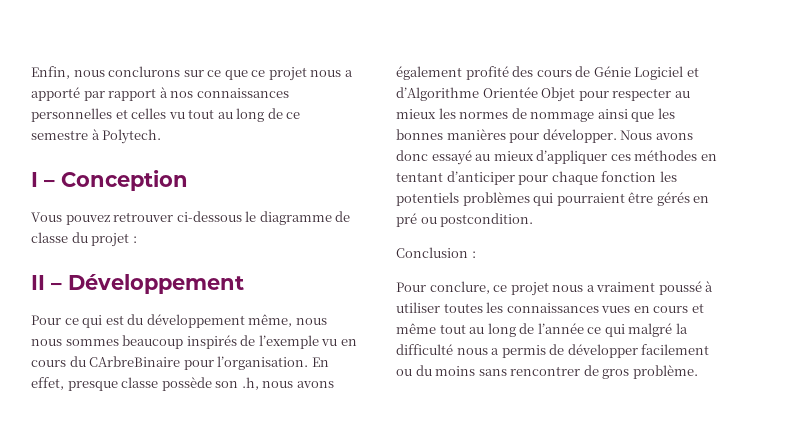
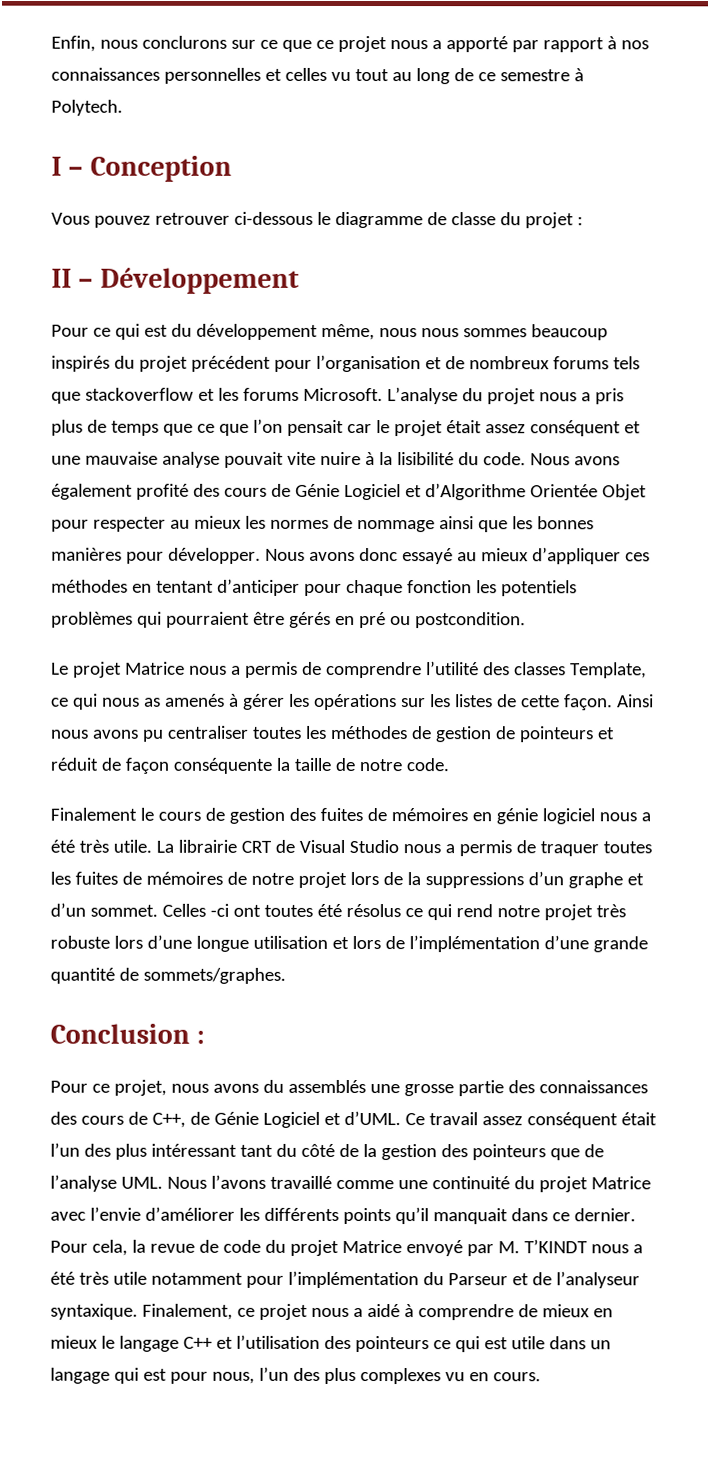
[240,335,357,349] [31,356,329,370] [31,377,294,391] de l’exemple vu en cours du CArbreBinaire pour l’organisation. En effet, presque classe possède son .h, nous -> [113,354,640,373] [51,387,624,405] [51,418,641,437] [51,451,570,468] du projet précédent pour l’organisation et de nombreux forums tels que stackoverflow et les forums Microsoft. L’analyse du projet nous a pris plus de temps que ce que l’on pensait car le projet était assez conséquent et une mauvaise analyse pouvait vite nuire à la lisibilité du code. Nous
[396,247,476,258] [396,281,714,296] [396,302,704,313] [396,323,688,337] [396,344,710,358] [396,365,698,379] Conclusion : // Pour conclure, ce projet nous a vraiment poussé à utiliser toutes les connaissances vues en cours et même tout au long de l’année ce qui malgré la difficulté nous a permis de développer facilement ou du moins sans rencontrer de gros problème. -> [51,661,647,679] [51,693,654,711] [51,725,615,743] [50,757,449,774] [50,807,651,825] [50,839,652,857] [50,871,644,889] [50,902,626,921] [50,934,648,953] [50,967,286,984] [50,1023,206,1044] [50,1079,648,1097] [50,1110,657,1129] [50,1142,604,1161] [50,1174,651,1193] [50,1206,636,1225] [50,1239,643,1257] [50,1270,640,1289] [50,1303,613,1321] [50,1334,611,1353] [50,1366,541,1385] Le projet Matrice nous a permis de comprendre l’utilité des classes Template, ce qui nous as amenés à gérer les opérations sur les listes de cette façon. Ainsi nous avons pu centraliser toutes les méthodes de gestion de pointeurs et réduit de façon conséquente la taille de notre code. // Finalement le cours de gestion des fuites de mémoires en génie logiciel nous a été très utile. La librairie CRT de Visual Studio nous a permis de traquer toutes les fuites de mémoires de notre projet lors de la suppressions d’un graphe et d’un sommet. Celles -ci ont toutes été résolus ce qui rend notre projet très robuste lors d’une longue utilisation et lors de l’implémentation d’une grande quantité de sommets/graphes. // Conclusion : // Pour ce projet, nous avons du assemblés une grosse partie des connaissances des cours de C++, de Génie Logiciel et d’UML. Ce travail assez conséquent était l’un des plus intéressant tant du côté de la gestion des pointeurs que de l’analyse UML. Nous l’avons travaillé comme une continuité du projet Matrice avec l’envie d’améliorer les différents points qu’il manquait dans ce dernier. Pour cela, la revue de code du projet Matrice envoyé par M. T’KINDT nous a été très utile notamment pour l’implémentation du Parseur et de l’analyseur syntaxique. Finalement, ce projet nous a aidé à comprendre de mieux en mieux le langage C++ et l’utilisation des pointeurs ce qui est utile dans un langage qui est pour nous, l’un des plus complexes vu en cours.

